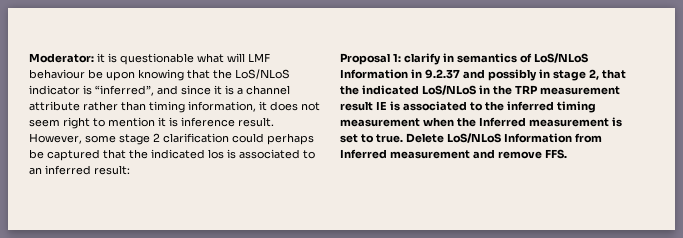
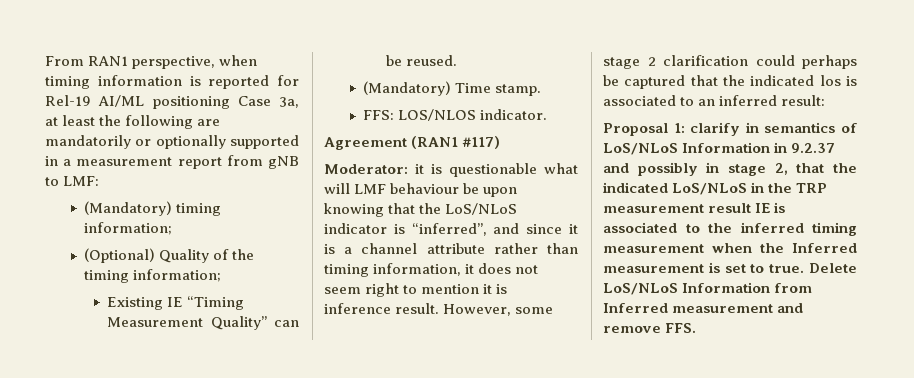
(29, 58) none -> [45,55,258,69] [45,75,299,89] [45,95,299,109] [45,115,221,129] [45,135,299,149] [45,155,299,169] [45,176,100,186] [84,201,222,216] [84,222,173,235] [84,248,255,263] [84,269,222,283] [107,296,245,310] [107,316,299,330] [386,55,458,66] [363,81,542,96] [363,109,548,121] [324,136,501,150] From RAN1 perspective, when timing information is reported for Rel-19 AI/ML positioning Case 3a, at least the following are mandatorily or optionally supported in a measurement report from gNB to LMF: // (Mandatory) timing information; // (Optional) Quality of the timing information; // Existing IE “Timing Measurement Quality” can be reused. // (Mandatory) Time stamp. // FFS: LOS/NLOS indicator. // Agreement (RAN1 #117) //

